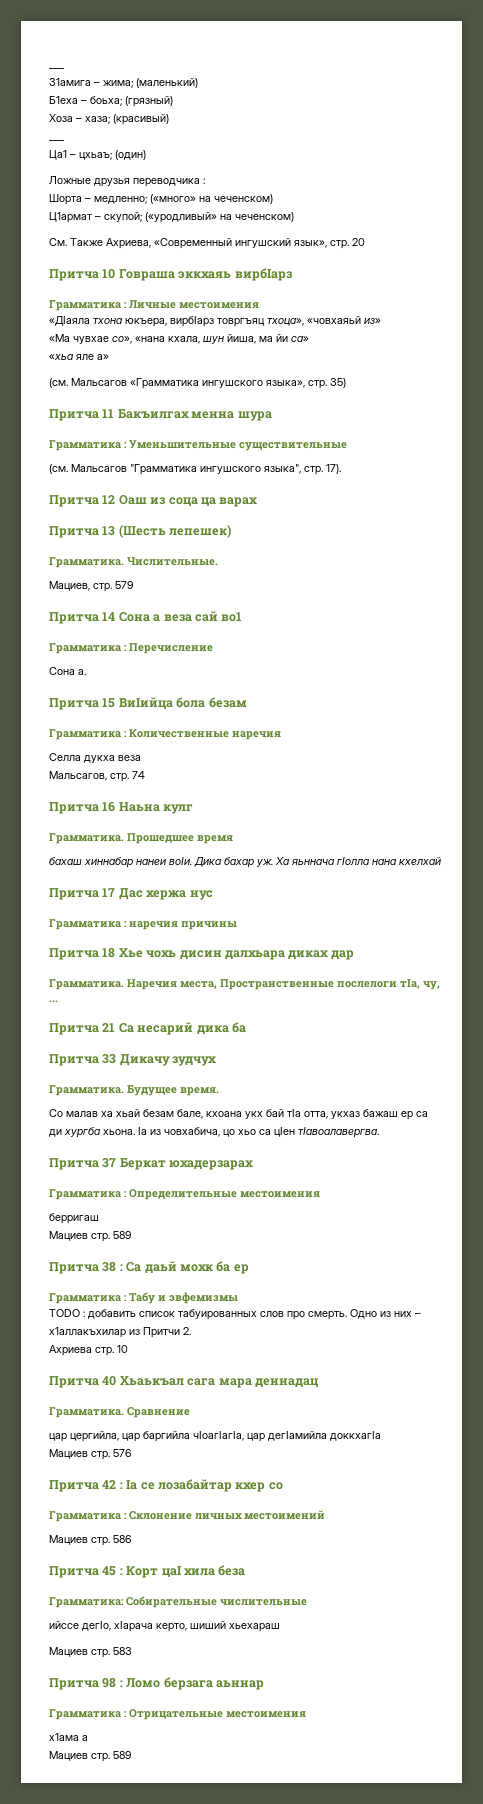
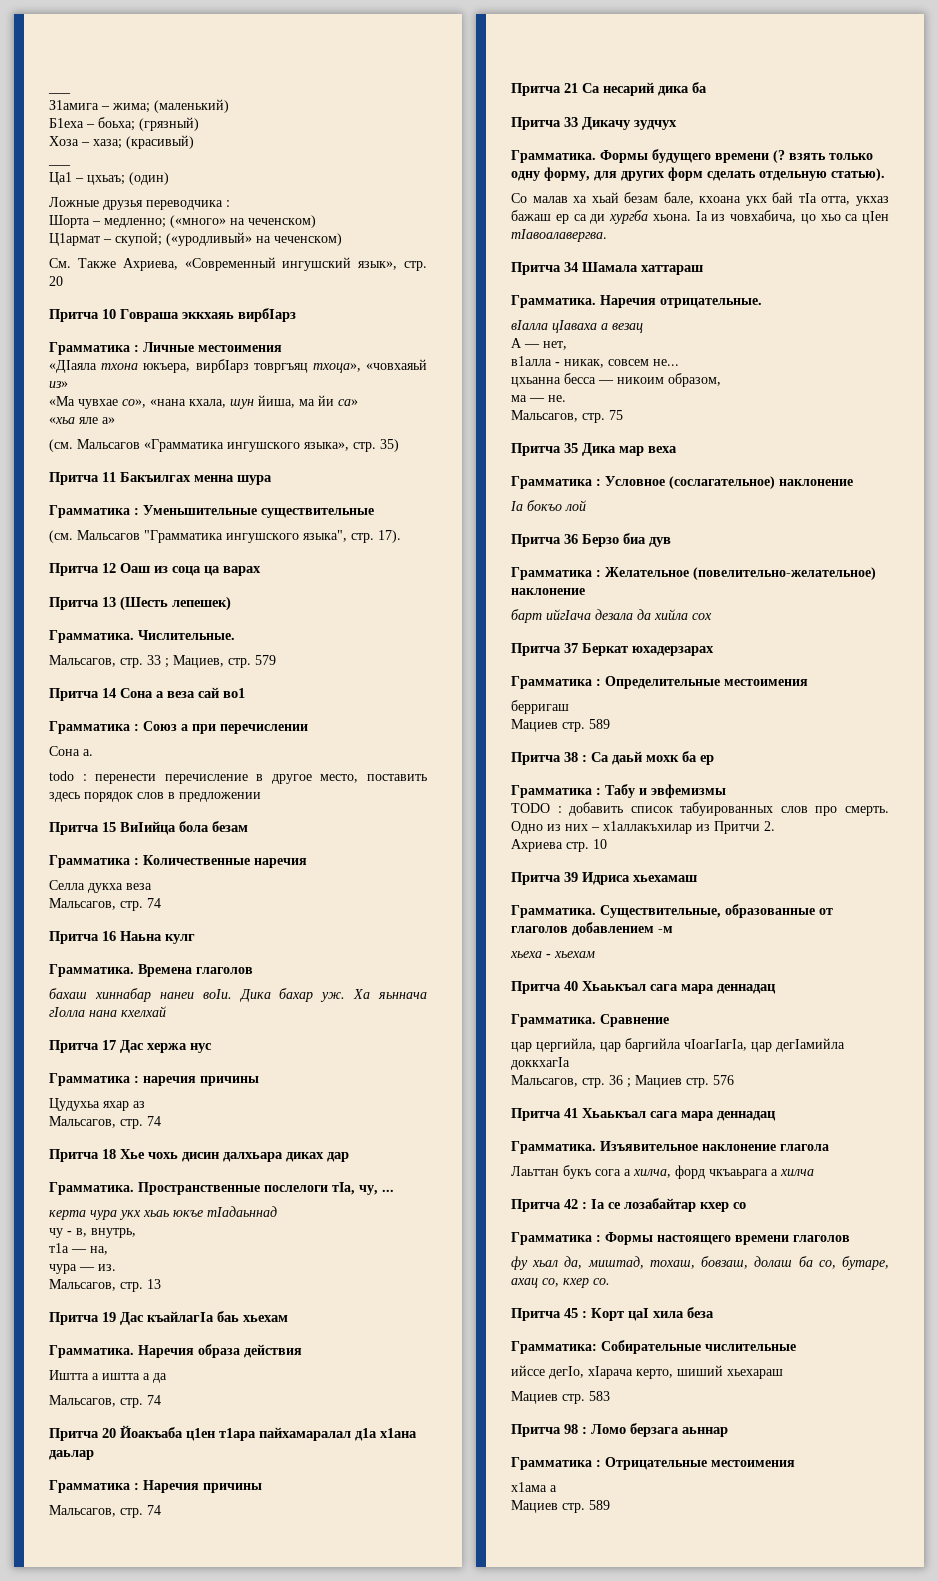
(218, 561) none -> [49,655,169,668] Мальсагов, стр. 33 ;
[129,643,213,654] [49,667,86,675] Перечисление // Сона а. -> [143,721,308,734] [49,746,93,756] [49,771,427,784] [49,792,261,802] Союз а при перечислении // Сона а. // todo : перенести перечисление в другое место, поставить здесь порядок слов в предложении
[127,833,233,844] Прошедшее время -> [138,964,253,977] Времена глаголов
(237, 925) none -> [49,1098,145,1111] [49,1116,161,1129] // Цудухьа яхар аз // Мальсагов, стр. 74
[127,979,217,990] Наречия места, -> (134, 1188) none
(58, 1001) none -> [49,1206,277,1220] [49,1228,136,1238] [49,1243,108,1255] [49,1264,116,1274] [49,1279,161,1292] [49,1311,288,1325] [49,1344,302,1358] [49,1370,167,1383] [49,1395,161,1408] [49,1425,417,1441] [49,1450,94,1460] [49,1480,262,1493] [49,1505,161,1518] // керта чура укх хьаь юкъе тIадаьннад // чу - в, внутрь, // т1а — на, // чура — из. // Мальсагов, стр. 13 // Притча 19 Дас къайлагIа баь хьехам // Грамматика. Наречия образа действия // Иштта а иштта а да // Мальсагов, стр. 74 // Притча 20 Йоакъаба ц1ен т1ара пайхамаралал д1а х1ана даьлар // Грамматика : Наречия причины // Мальсагов, стр. 74
[127,1085,219,1096] Будущее время. -> [600,149,873,163] [511,167,885,181] Формы будущего времени (? взять только одну форму, для других форм сделать отдельную статью).
(379, 1132) none -> [511,262,703,275] [511,295,762,308] [511,320,643,333] [511,338,567,350] [511,356,679,368] [511,373,721,387] [511,395,566,402] [511,410,623,423] [511,443,677,456] [511,476,853,489] [510,500,586,511] [511,533,671,547] [511,567,876,580] [511,588,585,595] [511,609,712,623] // Притча 34 Шамала хаттараш // Грамматика. Наречия отрицательные. // вIалла цIаваха а везац // А — нет, // в1алла - никак, совсем не... // цхьанна бесса — никоим образом, // ма — не. // Мальсагов, стр. 75 // Притча 35 Дика мар веха // Грамматика : Условное (сослагательное) наклонение // Iа бокъо лой // Притча 36 Берзо биа дув // Грамматика : Желательное (повелительно-желательное) наклонение // барт ийгIача дезала да хийла сох
(128, 1349) none -> [511,872,697,885] [511,904,833,918] [511,922,673,936] [510,951,595,958] // Притча 39 Идриса хьехамаш // Грамматика. Существительные, образованные от глаголов добавлением -м // хьеха - хьехам
(381, 1436) none -> [511,1075,631,1088] Мальсагов, стр. 36 ;
(131, 1453) none -> [511,1108,776,1121] [511,1141,829,1154] [511,1165,814,1179] // Притча 41 Хьаькъал сага мара деннадац // Грамматика. Изъявительное наклонение глагола // Лаьттан букъ сога а хилча, форд чкъаьрага а хилча
[129,1510,325,1520] [49,1535,131,1546] Склонение личных местоимений // Мациев стр. 586 -> [605,1232,850,1245] [511,1256,889,1270] [511,1278,610,1288] Формы настоящего времени глаголов // фу хьал да, миштад, тохаш, бовзаш, долаш ба со, бутаре, ахац со, кхер со.

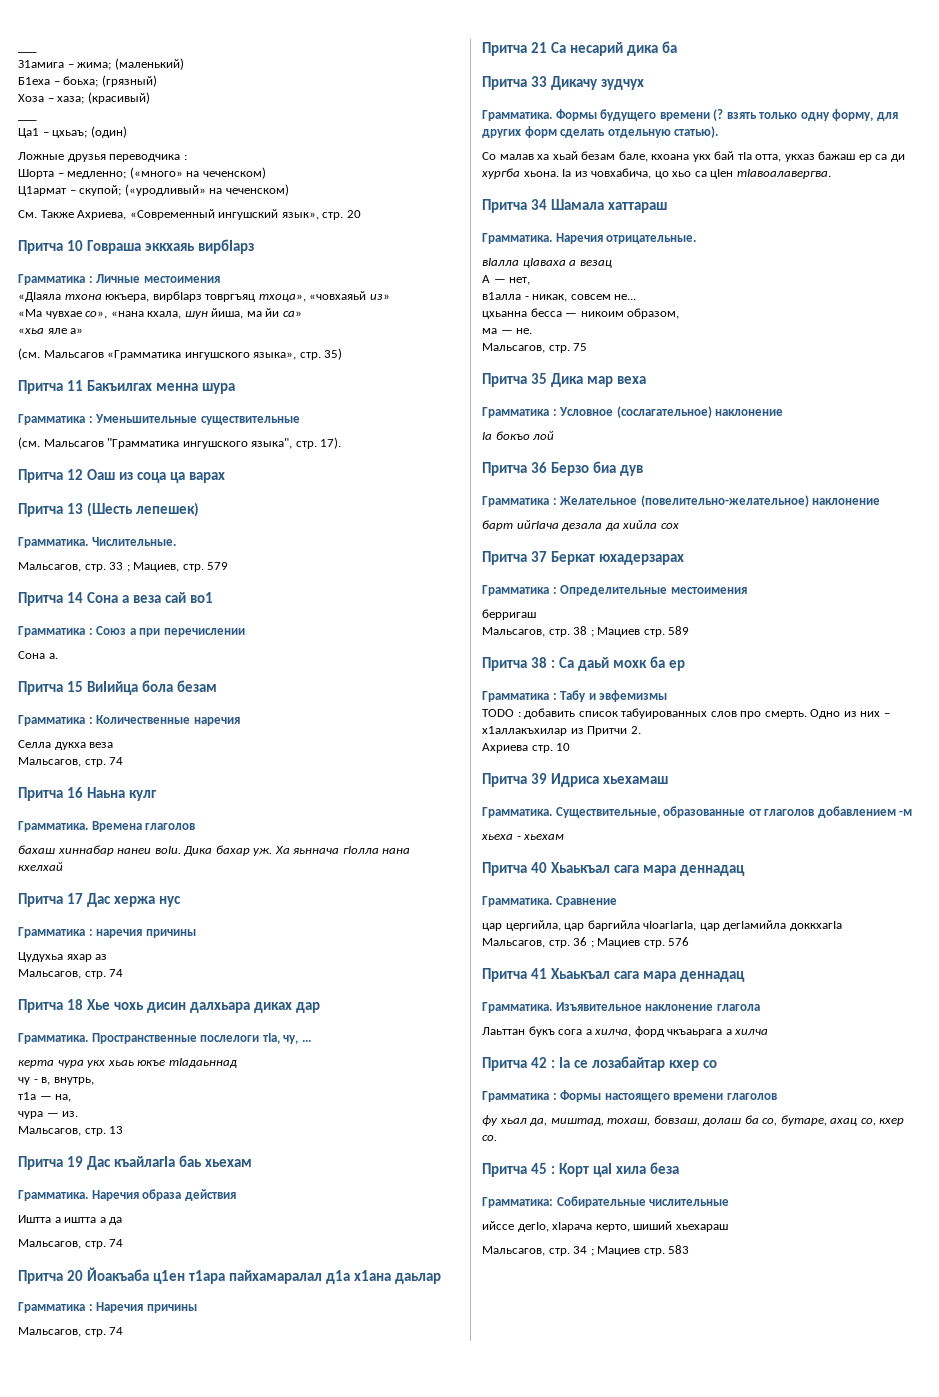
[49,771,427,784] [49,792,261,802] // todo : перенести перечисление в другое место, поставить здесь порядок слов в предложении -> (58, 656) none
(569, 707) none -> [482,626,594,637] Мальсагов, стр. 38 ;
(783, 1374) none -> [482,1246,594,1256] Мальсагов, стр. 34 ;
[511,1423,728,1437] [511,1457,795,1470] [511,1482,557,1492] [511,1500,610,1513] // Притча 98 : Ломо берзага аьннар // Грамматика : Отрицательные местоимения // х1ама а // Мациев стр. 589 -> (690, 1249) none

